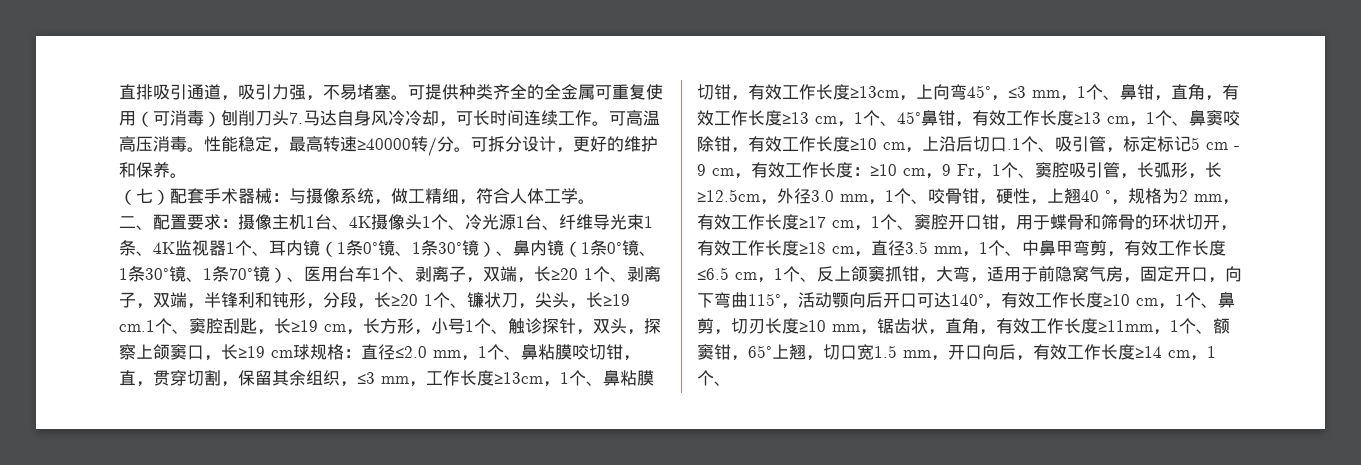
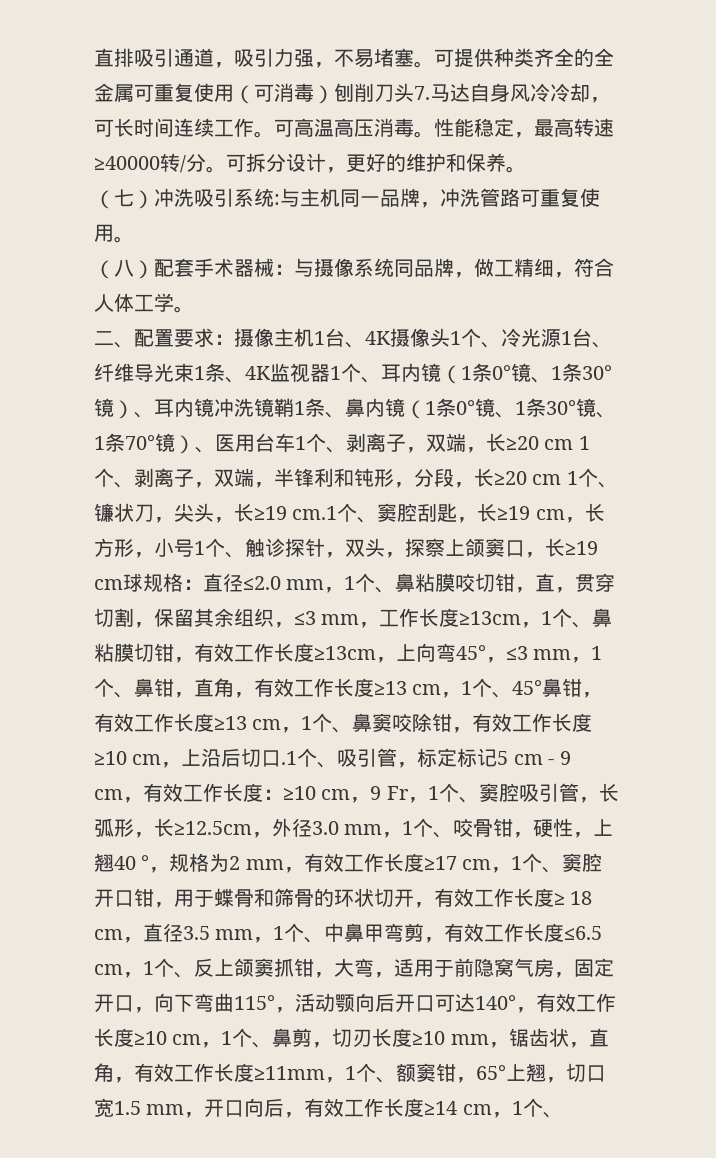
(170, 197) none -> [154,188,600,208] [94,224,134,243] [94,259,154,279] 冲洗吸引系统:与主机同一品牌，冲洗管路可重复使用。 // （八）
(374, 196) none -> [394,258,454,277] 同品牌
(513, 253) none -> [154,398,345,418] 耳内镜冲洗镜鞘1条、
(578, 274) none -> [544,439,574,450] cm
(418, 300) none -> [532,474,562,485] cm
[799,242,826,254] ≥18 -> [554,891,593,905] ≥ 18

